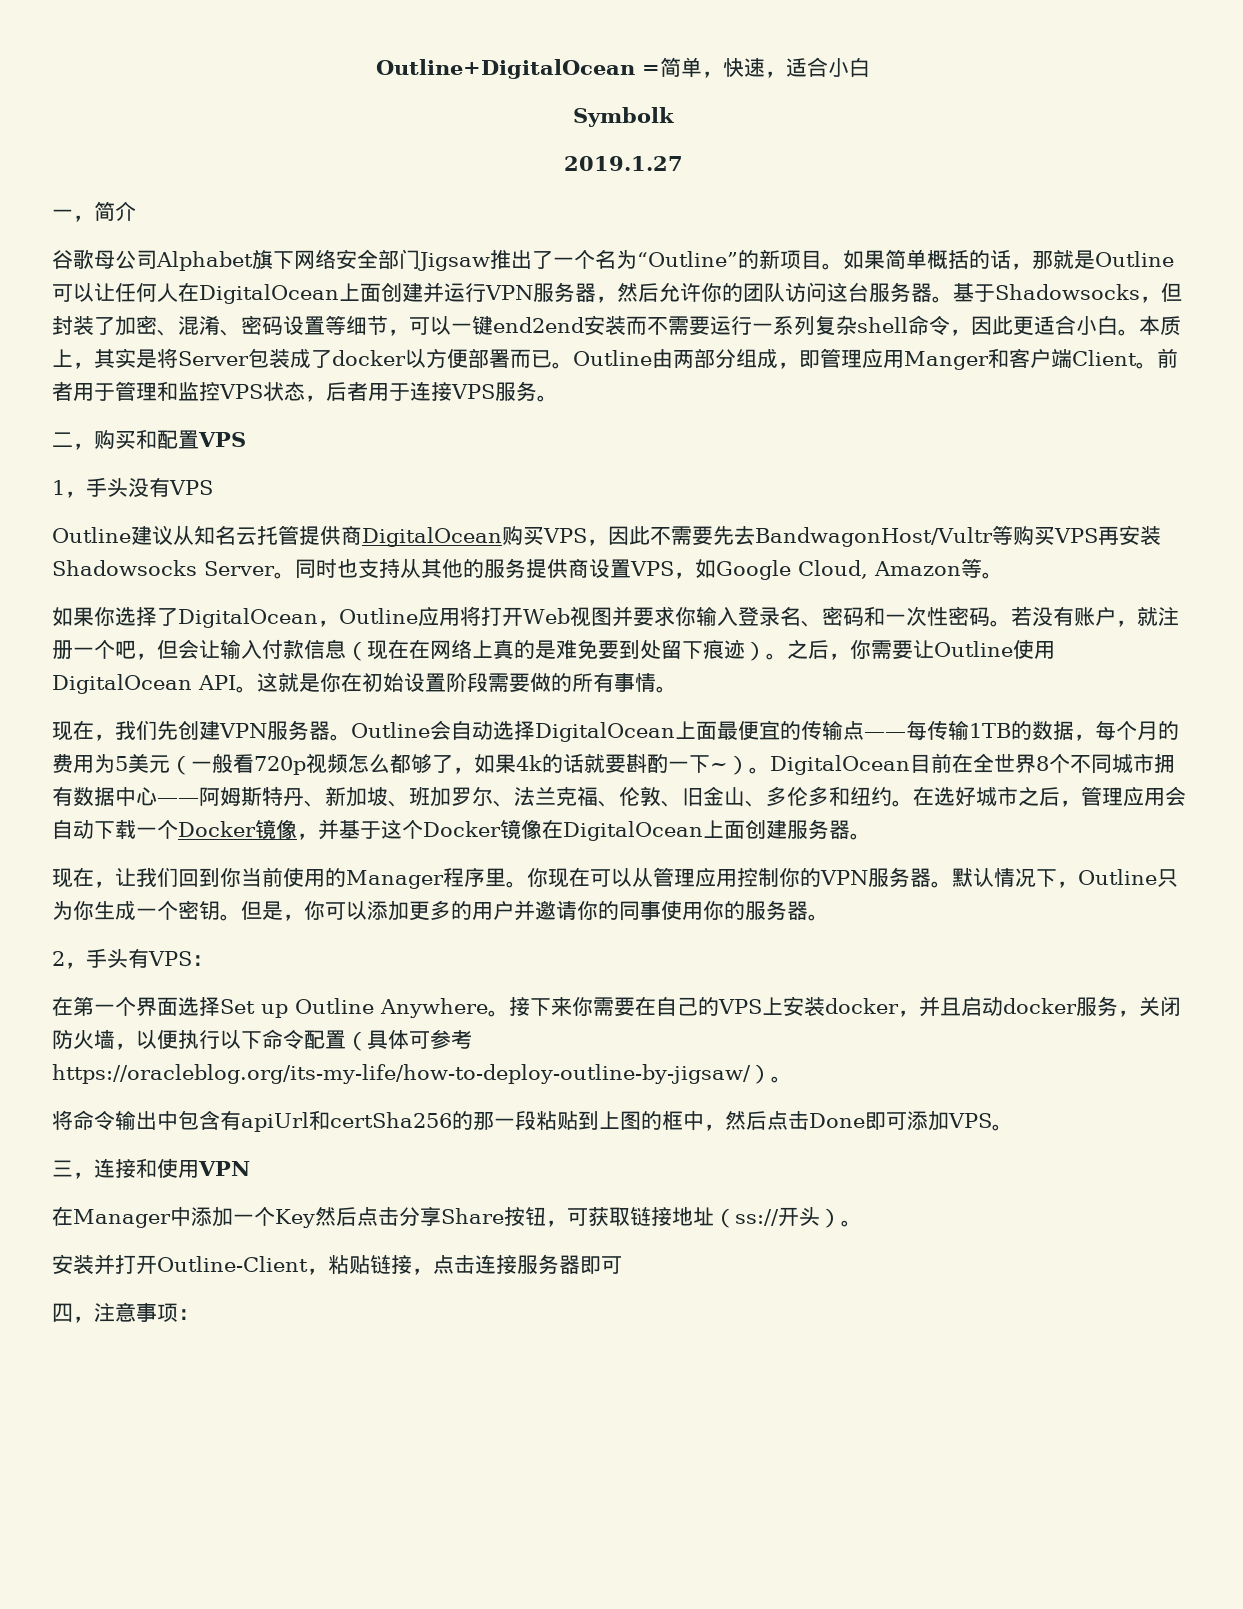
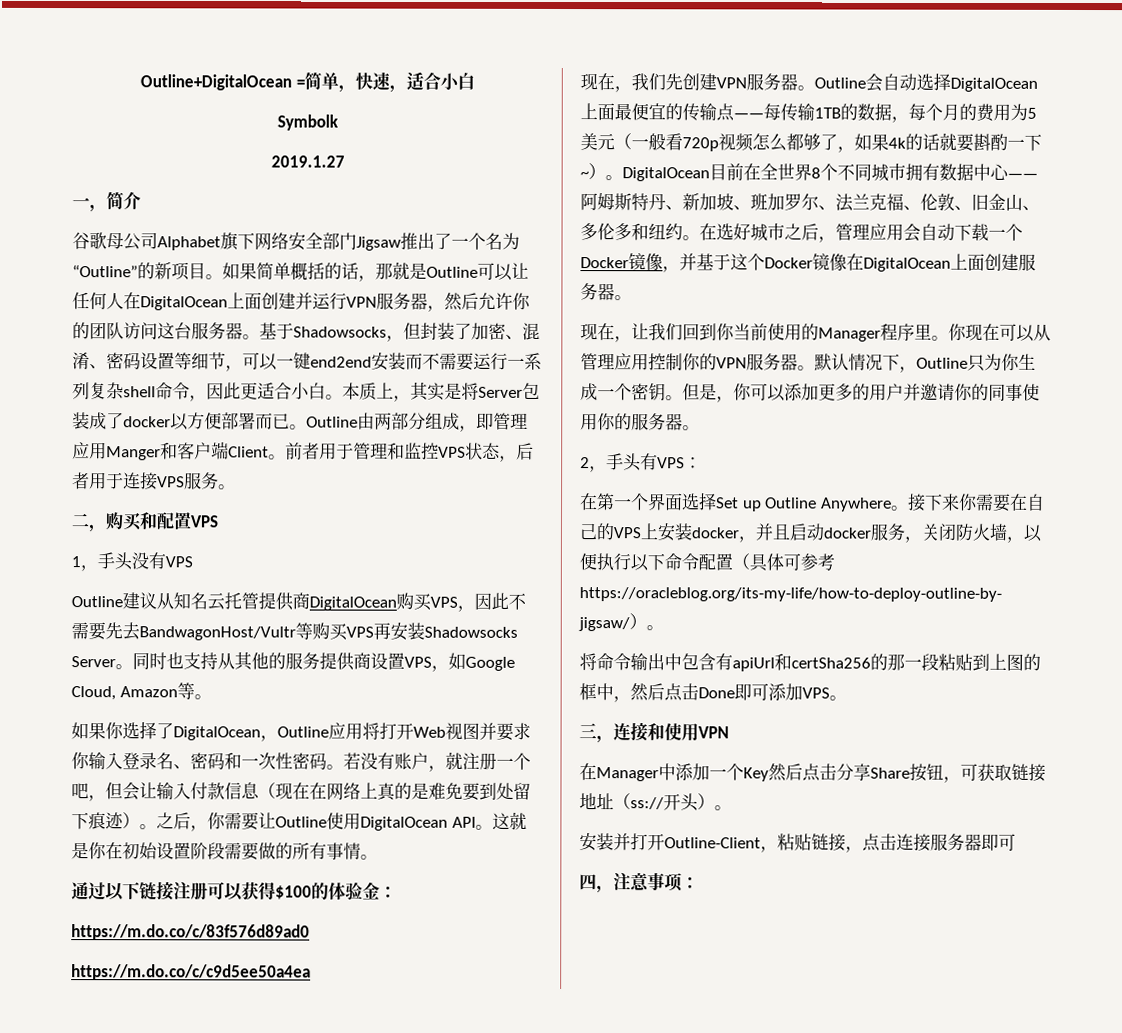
(677, 689) none -> [71,881,397,901] [71,924,310,941] [71,964,311,981] // 通过以下链接注册可以获得$100的体验金： // https://m.do.co/c/83f576d89ad0 // https://m.do.co/c/c9d5ee50a4ea

